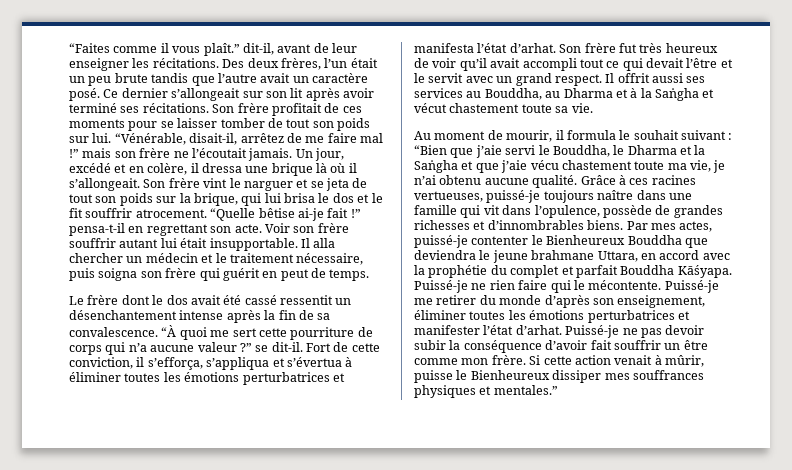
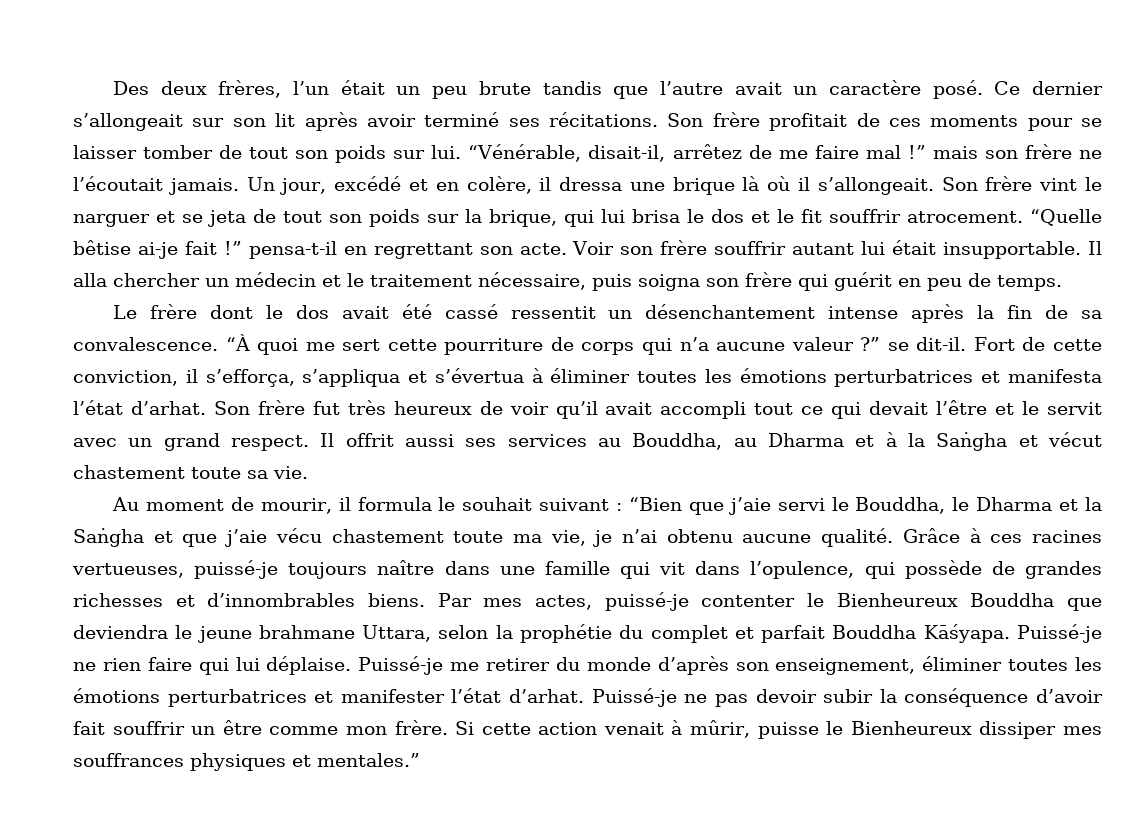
[69,43,357,56] [69,58,219,71] “Faites comme il vous plaît.” dit-il, avant de leur enseigner les récitations. -> (113, 88) none
[280,269,309,281] peut -> [927,278,962,291] peu
(600, 211) none -> [864,562,895,579] qui
[640,250,730,260] en accord avec -> [438,625,489,639] selon
[573,280,662,290] le mécontente. -> [235,656,352,675] lui déplaise.

